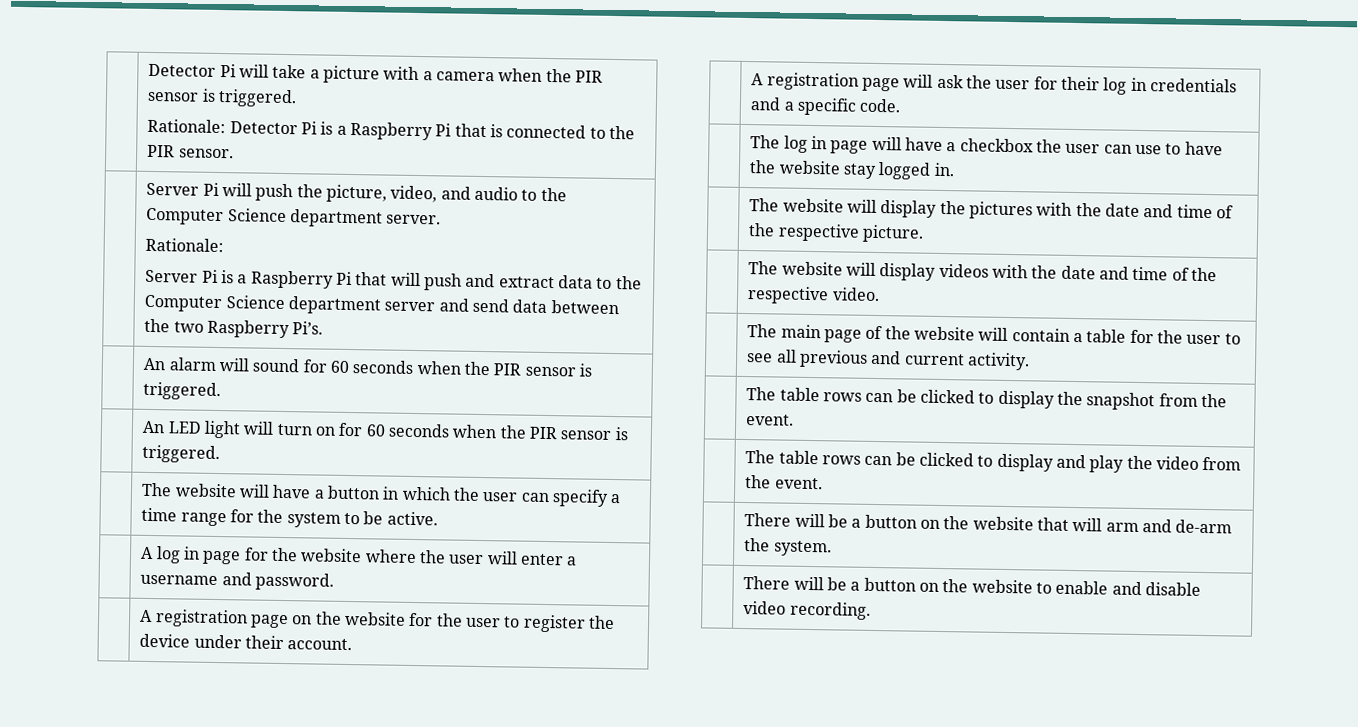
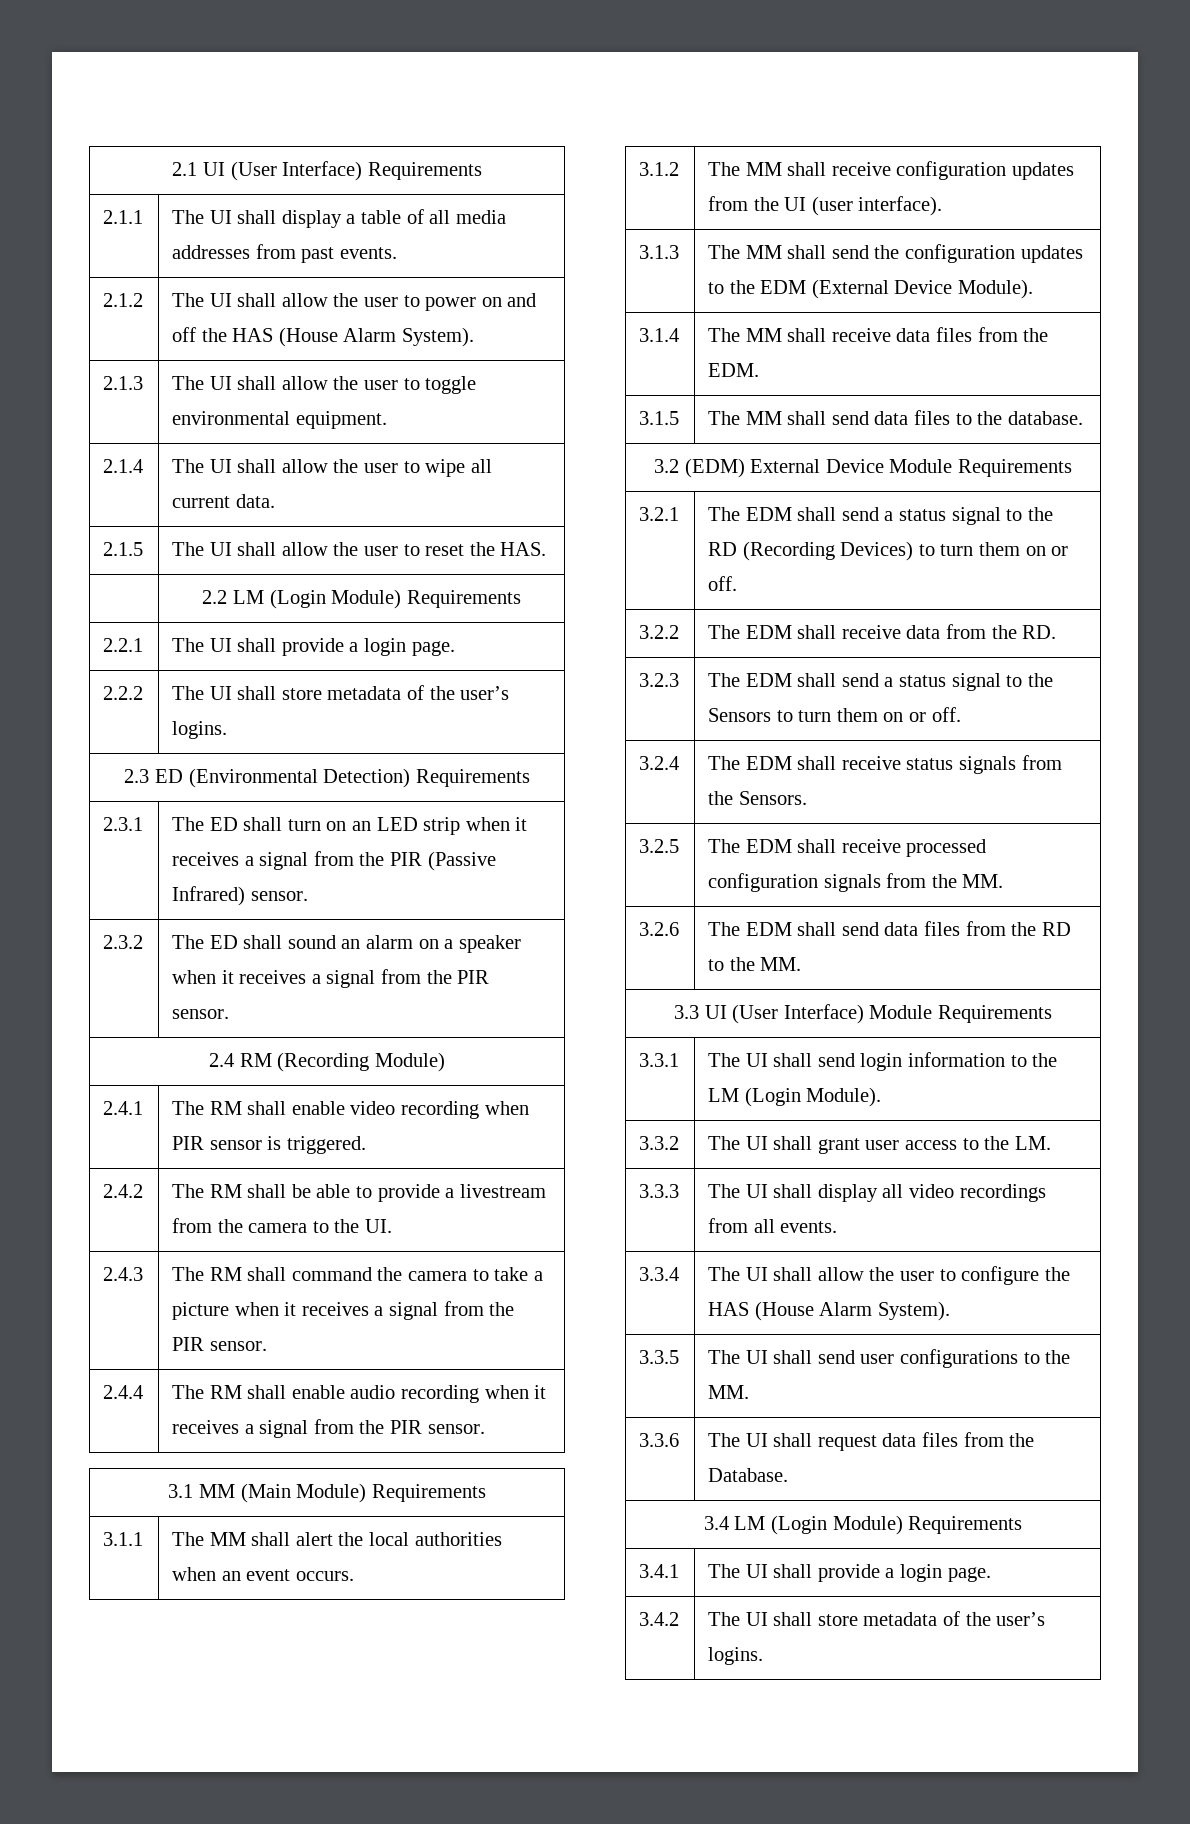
[148,63,603,84] [147,88,298,108] [147,118,635,141] [147,144,234,159] [146,182,567,203] [146,207,442,228] [145,237,225,253] [145,269,642,291] [144,294,619,315] [144,318,324,339] [143,357,592,377] [143,381,222,401] [142,420,629,441] [142,444,221,464] [141,482,622,507] [141,507,438,528] [140,546,578,566] [140,572,335,591] [140,609,615,633] [139,633,353,651] [751,72,1237,95] [750,97,902,116] [750,135,1223,156] [749,160,955,180] [749,198,1234,220] [748,223,925,243] [748,261,1217,282] [747,286,880,305] [747,324,1241,345] [747,349,1031,371] [746,387,1227,411] [746,414,795,426] [745,450,1242,473] [745,475,823,490] [744,513,1233,534] [744,538,832,557] [743,576,1201,596] [743,601,871,620] | Detector Pi will take a picture with a camera when the PIR sensor is triggered. // Rationale: Detector Pi is a Raspberry Pi that is connected to the PIR sensor. // | Server Pi will push the picture, video, and audio to the Computer Science department server. // Rationale: // Server Pi is a Raspberry Pi that will push and extract data to the Computer Science department server and send data between the two Raspberry Pi’s. // | An alarm will sound for 60 seconds when the PIR sensor is triggered. // | An LED light will turn on for 60 seconds when the PIR sensor is triggered. // | The website will have a button in which the user can specify a time range for the system to be active. // | A log in page for the website where the user will enter a username and password. // | A registration page on the website for the user to register the device under their account. // | A registration page will ask the user for their log in credentials and a specific code. // | The log in page will have a checkbox the user can use to have the website stay logged in. // | The website will display the pictures with the date and time of the respective picture. // | The website will display videos with the date and time of the respective video. // | The main page of the website will contain a table for the user to see all previous and current activity. // | The table rows can be clicked to display the snapshot from the event. // | The table rows can be clicked to display and play the video from the event. // | There will be a button on the website that will arm and de-arm the system. // | There will be a button on the website to enable and disable video recording. -> [172,161,482,181] [103,210,144,224] [172,209,506,228] [172,244,397,263] [103,293,144,307] [172,293,537,311] [172,327,475,347] [103,376,144,390] [172,376,477,394] [172,411,387,429] [103,459,144,473] [172,459,492,477] [172,494,275,508] [103,542,144,556] [172,542,547,556] [202,589,521,609] [103,638,144,652] [172,638,455,656] [103,686,144,700] [172,685,510,700] [172,721,228,739] [124,768,530,788] [103,817,144,831] [172,817,528,835] [172,851,496,871] [172,886,308,906] [103,935,144,949] [172,935,521,953] [172,969,490,988] [172,1009,230,1019] [209,1052,445,1072] [103,1101,144,1115] [172,1101,529,1119] [172,1136,366,1154] [103,1184,144,1198] [172,1184,546,1202] [172,1218,393,1233] [103,1267,144,1281] [172,1267,543,1281] [172,1301,515,1320] [172,1337,267,1351] [103,1385,144,1399] [172,1385,547,1403] [172,1419,485,1438] [168,1483,486,1503] [103,1532,144,1546] [172,1532,502,1546] [172,1567,354,1581] [639,162,680,176] [708,161,1075,180] [708,196,943,216] [639,245,680,259] [708,244,1083,263] [708,279,1034,299] [639,328,680,342] [708,327,1049,342] [708,363,760,377] [639,411,680,425] [708,410,1083,425] [654,458,1072,478] [639,507,680,521] [708,507,1053,525] [708,541,1069,561] [708,576,738,591] [639,625,680,639] [708,624,1057,639] [639,673,680,687] [708,673,1053,691] [708,707,961,722] [639,756,680,770] [708,755,1062,774] [708,791,807,805] [639,839,680,853] [708,839,987,857] [708,873,1004,892] [639,922,680,936] [708,921,1071,936] [708,957,802,971] [674,1004,1052,1024] [639,1053,680,1067] [708,1052,1058,1071] [708,1087,882,1107] [639,1136,680,1150] [708,1136,1051,1154] [639,1184,680,1198] [708,1184,1046,1202] [708,1218,838,1233] [639,1267,680,1281] [708,1266,1070,1285] [708,1301,950,1321] [639,1350,680,1364] [708,1349,1071,1368] [708,1385,750,1399] [639,1433,680,1447] [708,1432,1035,1451] [708,1468,789,1482] [703,1515,1023,1535] [639,1564,680,1578] [708,1564,991,1582] [639,1612,680,1626] [708,1611,1046,1626] [708,1647,764,1665] 2.1 UI (User Interface) Requirements // 2.1.1 | The UI shall display a table of all media addresses from past events. // 2.1.2 | The UI shall allow the user to power on and off the HAS (House Alarm System). // 2.1.3 | The UI shall allow the user to toggle environmental equipment. // 2.1.4 | The UI shall allow the user to wipe all current data. // 2.1.5 | The UI shall allow the user to reset the HAS. // | 2.2 LM (Login Module) Requirements // 2.2.1 | The UI shall provide a login page. // 2.2.2 | The UI shall store metadata of the user’s logins. // 2.3 ED (Environmental Detection) Requirements // 2.3.1 | The ED shall turn on an LED strip when it receives a signal from the PIR (Passive Infrared) sensor. // 2.3.2 | The ED shall sound an alarm on a speaker when it receives a signal from the PIR sensor. // 2.4 RM (Recording Module) // 2.4.1 | The RM shall enable video recording when PIR sensor is triggered. // 2.4.2 | The RM shall be able to provide a livestream from the camera to the UI. // 2.4.3 | The RM shall command the camera to take a picture when it receives a signal from the PIR sensor. // 2.4.4 | The RM shall enable audio recording when it receives a signal from the PIR sensor. // 3.1 MM (Main Module) Requirements // 3.1.1 | The MM shall alert the local authorities when an event occurs. // 3.1.2 | The MM shall receive configuration updates from the UI (user interface). // 3.1.3 | The MM shall send the configuration updates to the EDM (External Device Module). // 3.1.4 | The MM shall receive data files from the EDM. // 3.1.5 | The MM shall send data files to the database. // 3.2 (EDM) External Device Module Requirements // 3.2.1 | The EDM shall send a status signal to the RD (Recording Devices) to turn them on or off. // 3.2.2 | The EDM shall receive data from the RD. // 3.2.3 | The EDM shall send a status signal to the Sensors to turn them on or off. // 3.2.4 | The EDM shall receive status signals from the Sensors. // 3.2.5 | The EDM shall receive processed configuration signals from the MM. // 3.2.6 | The EDM shall send data files from the RD to the MM. // 3.3 UI (User Interface) Module Requirements // 3.3.1 | The UI shall send login information to the LM (Login Module). // 3.3.2 | The UI shall grant user access to the LM. // 3.3.3 | The UI shall display all video recordings from all events. // 3.3.4 | The UI shall allow the user to configure the HAS (House Alarm System). // 3.3.5 | The UI shall send user configurations to the MM. // 3.3.6 | The UI shall request data files from the Database. // 3.4 LM (Login Module) Requirements // 3.4.1 | The UI shall provide a login page. // 3.4.2 | The UI shall store metadata of the user’s logins.

